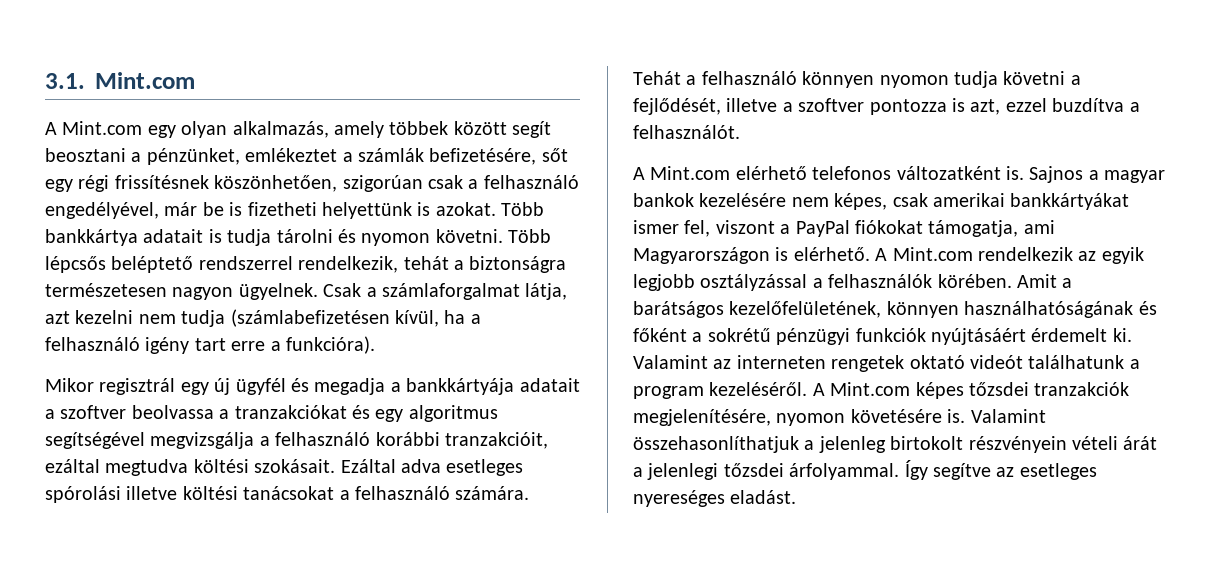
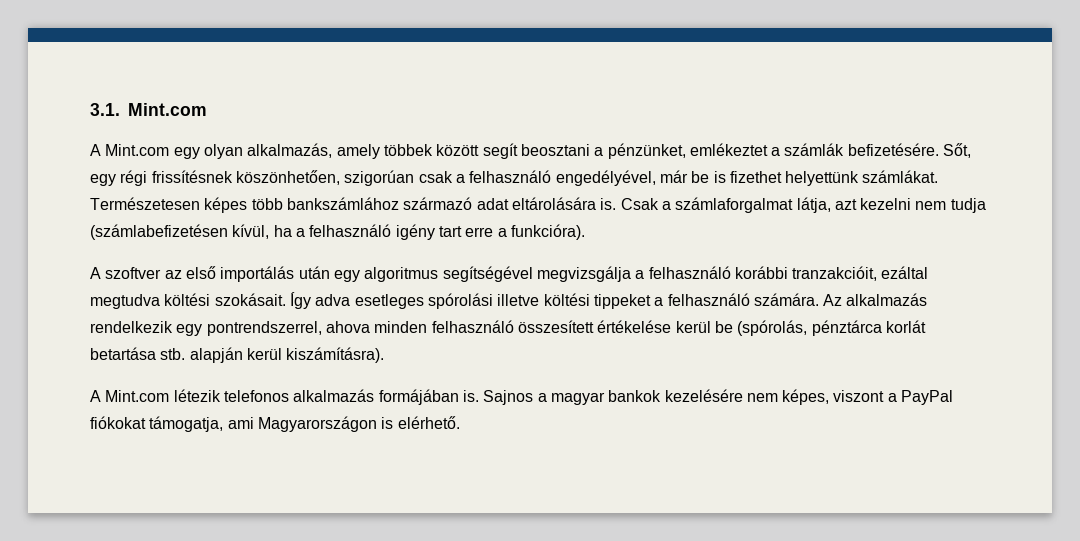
[429,148,568,165] befizetésére, sőt -> [847,143,972,158] befizetésére. Sőt,
[247,202,545,219] [45,229,552,246] [45,256,567,273] [45,283,318,300] fizetheti helyettünk is azokat. Több bankkártya adatait is tudja tárolni és nyomon követni. Több lépcsős beléptető rendszerrel rendelkezik, tehát a biztonságra természetesen nagyon ügyelnek. -> [729,170,939,186] [90,197,617,213] fizethet helyettünk számlákat. Természetesen képes több bankszámlához származó adat eltárolására is.
[45,378,580,395] [45,405,370,419] Mikor regisztrál egy új ügyfél és megadja a bankkártyája adatait a szoftver beolvassa a tranzakciókat és -> [90,266,330,282] A szoftver az első importálás után
[340,459,396,473] Ezáltal -> [289,292,311,309] Így
[243,486,335,500] tanácsokat -> [593,294,651,309] tippeket
[633,71,1081,88] [633,98,1140,115] [633,125,740,139] [633,166,1001,180] Tehát a felhasználó könnyen nyomon tudja követni a fejlődését, illetve a szoftver pontozza is azt, ezzel buzdítva a felhasználót. // A Mint.com elérhető telefonos változatként -> [823,293,928,306] [90,320,926,336] [90,347,385,363] [90,389,459,405] Az alkalmazás rendelkezik egy pontrendszerrel, ahova minden felhasználó összesített értékelése kerül be (spórolás, pénztárca korlát betartása stb. alapján kerül kiszámításra). // A Mint.com létezik telefonos alkalmazás formájában
[892,193,1130,210] [633,220,711,237] csak amerikai bankkártyákat ismer fel, -> (830, 397) none
[875,247,1144,264] [633,274,1073,291] [633,301,1157,318] [633,328,1132,345] [633,355,1140,372] [633,382,1130,399] [633,409,1046,426] [633,436,1158,453] [633,460,1097,480] [633,490,797,507] A Mint.com rendelkezik az egyik legjobb osztályzással a felhasználók körében. Amit a barátságos kezelőfelületének, könnyen használhatóságának és főként a sokrétű pénzügyi funkciók nyújtásáért érdemelt ki. Valamint az interneten rengetek oktató videót találhatunk a program kezeléséről. A Mint.com képes tőzsdei tranzakciók megjelenítésére, nyomon követésére is. Valamint összehasonlíthatjuk a jelenleg birtokolt részvényein vételi árát a jelenlegi tőzsdei árfolyammal. Így segítve az esetleges nyereséges eladást. -> (460, 422) none

